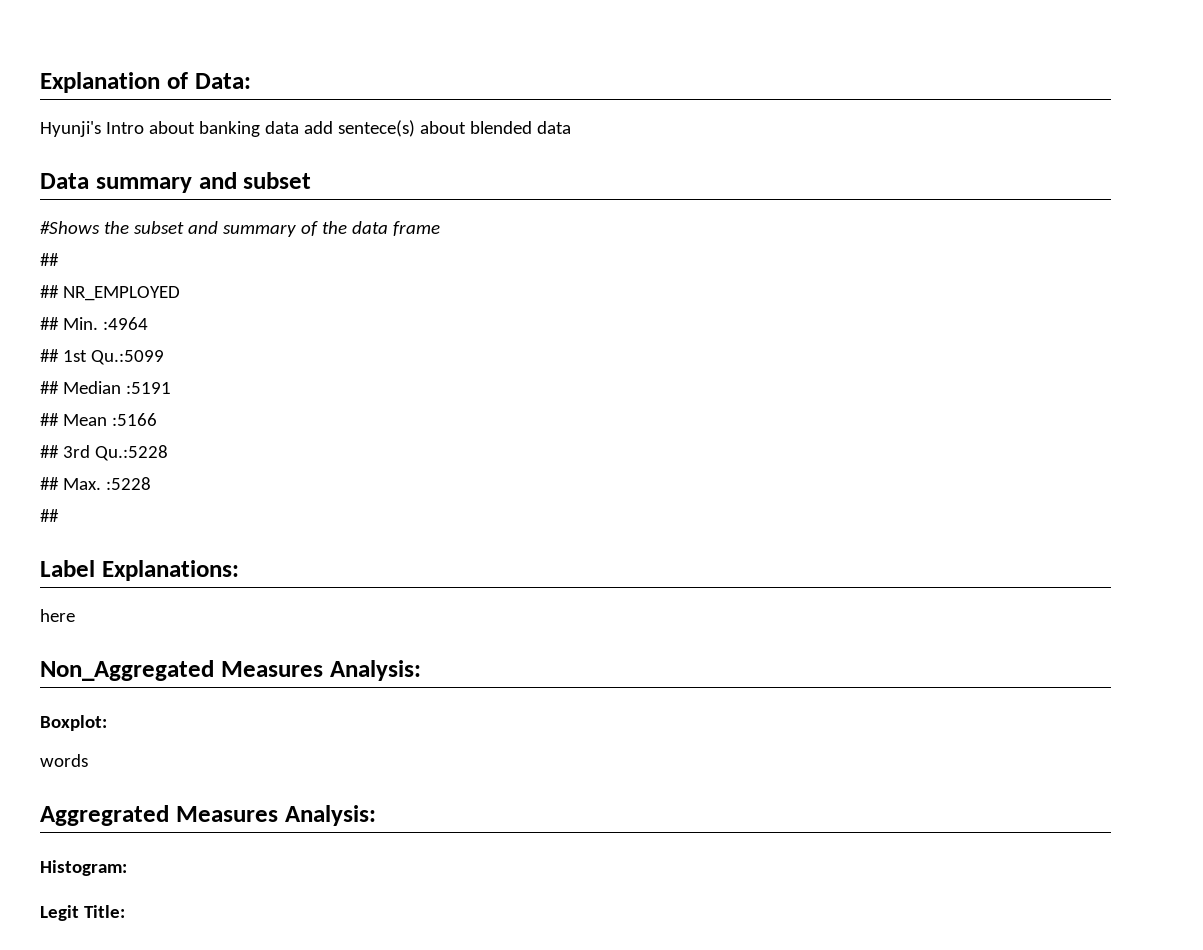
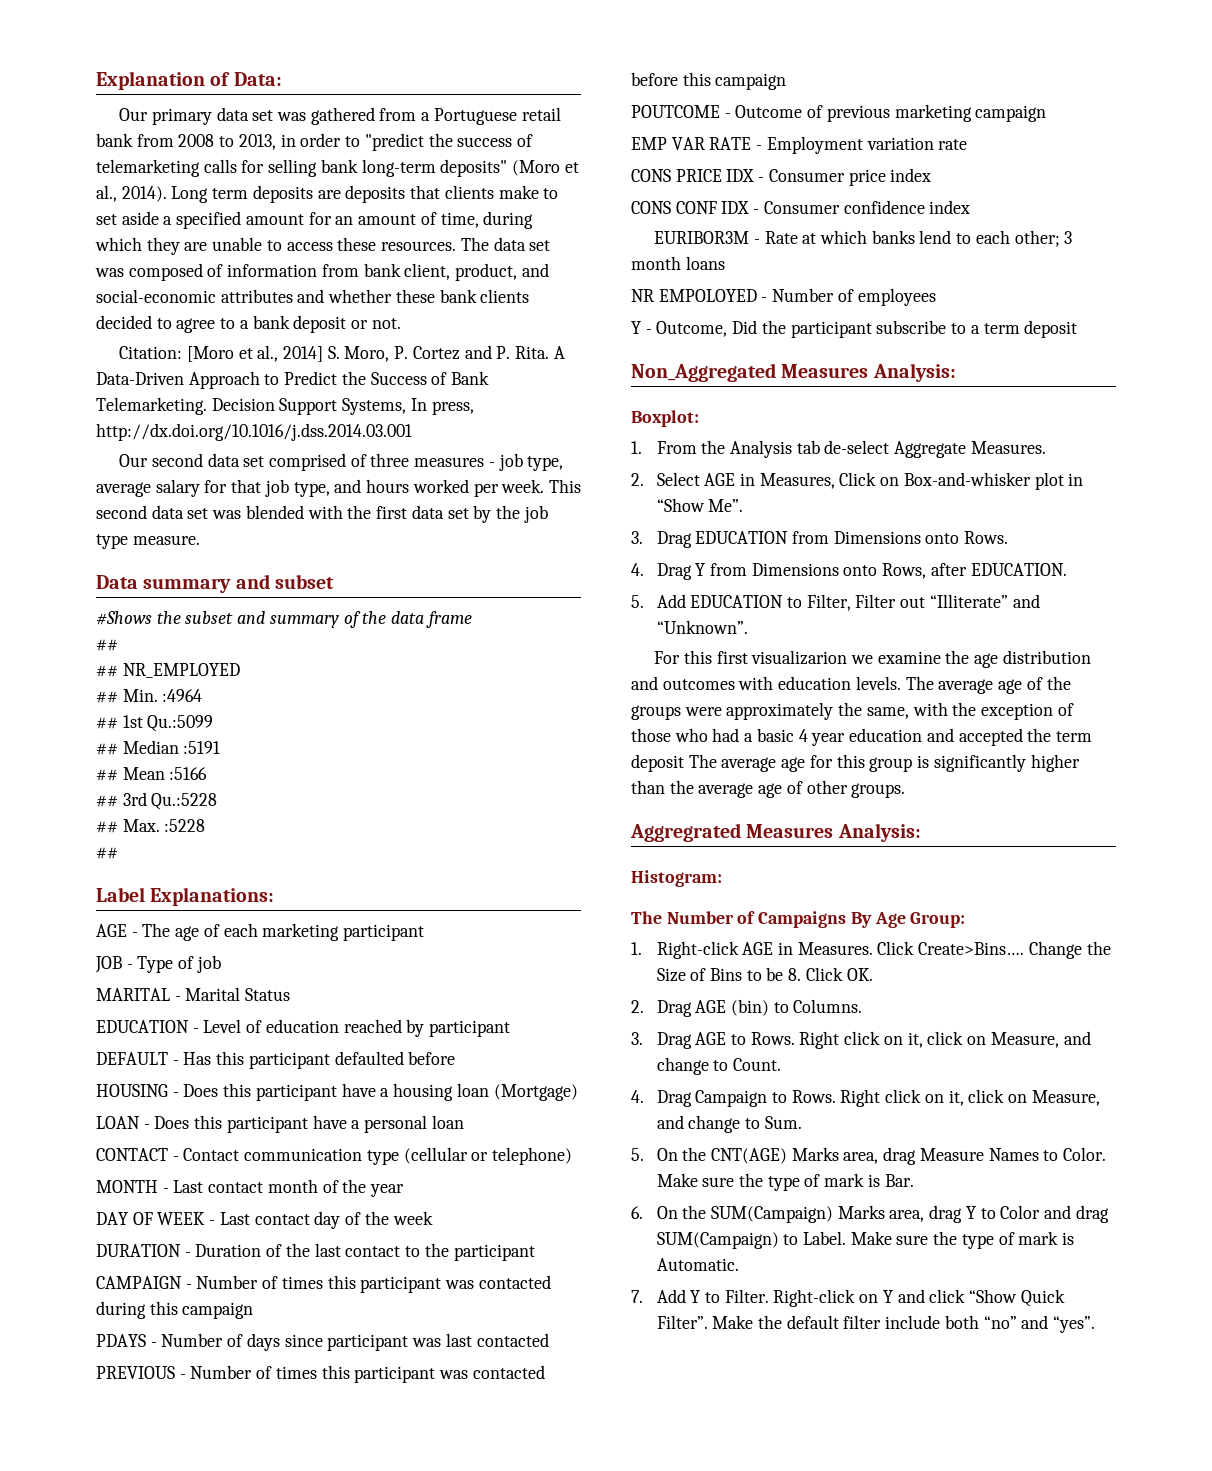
[40,120,571,137] Hyunji's Intro about banking data add sentece(s) about blended data -> [119,107,561,125] [96,133,533,151] [96,159,579,177] [96,185,559,203] [96,211,534,229] [95,237,551,255] [95,263,549,281] [96,289,530,303] [96,315,401,333] [119,345,565,362] [96,371,490,389] [96,397,474,415] [96,423,412,441] [119,453,564,471] [96,479,581,497] [96,505,548,523] [96,534,200,549] Our primary data set was gathered from a Portuguese retail bank from 2008 to 2013, in order to "predict the success of telemarketing calls for selling bank long-term deposits" (Moro et al., 2014). Long term deposits are deposits that clients make to set aside a specified amount for an amount of time, during which they are unable to access these resources. The data set was composed of information from bank client, product, and social-economic attributes and whether these bank clients decided to agree to a bank deposit or not. // Citation: [Moro et al., 2014] S. Moro, P. Cortez and P. Rita. A Data-Driven Approach to Predict the Success of Bank Telemarketing. Decision Support Systems, In press, http://dx.doi.org/10.1016/j.dss.2014.03.001 // Our second data set comprised of three measures - job type, average salary for that job type, and hours worked per week. This second data set was blended with the first data set by the job type measure.
[40,609,75,622] [40,660,421,681] [40,715,107,731] [40,754,88,767] [40,805,376,826] [40,860,127,876] [40,905,125,921] here // Non_Aggregated Measures Analysis: // Boxplot: // words // Aggregrated Measures Analysis: // Histogram: // Legit Title: -> [96,923,425,941] [95,955,221,973] [96,987,291,1001] [96,1019,511,1037] [96,1051,456,1069] [96,1083,578,1101] [96,1115,464,1133] [96,1147,573,1165] [96,1179,405,1197] [96,1211,433,1229] [96,1243,535,1261] [96,1275,551,1293] [96,1301,254,1319] [96,1333,549,1351] [96,1365,545,1383] [631,72,787,90] [631,104,1047,122] [631,136,968,154] [631,168,932,186] [631,200,971,214] [654,230,1073,247] [631,256,725,270] [631,288,936,306] [631,320,1078,338] [631,363,956,382] [631,410,699,427] [631,440,1046,458] [631,472,1084,490] [656,498,744,512] [631,531,1009,548] [631,563,1067,580] [631,594,1040,611] [656,620,748,634] [654,650,1091,668] [631,676,1071,694] [631,702,1074,720] [631,728,1092,746] [631,754,1080,772] [631,780,906,798] [630,823,921,842] [631,870,722,887] [631,911,966,928] [631,941,1111,959] [656,967,873,982] [631,999,863,1017] [631,1031,1091,1049] [656,1057,782,1075] [631,1089,1100,1107] [656,1115,802,1133] [631,1147,1107,1165] [656,1173,914,1191] [631,1205,1109,1223] [656,1231,1075,1249] [656,1258,739,1271] [631,1289,1065,1307] [656,1315,1096,1333] AGE - The age of each marketing participant // JOB - Type of job // MARITAL - Marital Status // EDUCATION - Level of education reached by participant // DEFAULT - Has this participant defaulted before // HOUSING - Does this participant have a housing loan (Mortgage) // LOAN - Does this participant have a personal loan // CONTACT - Contact communication type (cellular or telephone) // MONTH - Last contact month of the year // DAY OF WEEK - Last contact day of the week // DURATION - Duration of the last contact to the participant // CAMPAIGN - Number of times this participant was contacted during this campaign // PDAYS - Number of days since participant was last contacted // PREVIOUS - Number of times this participant was contacted before this campaign // POUTCOME - Outcome of previous marketing campaign // EMP VAR RATE - Employment variation rate // CONS PRICE IDX - Consumer price index // CONS CONF IDX - Consumer confidence index // EURIBOR3M - Rate at which banks lend to each other; 3 month loans // NR EMPOLOYED - Number of employees // Y - Outcome, Did the participant subscribe to a term deposit // Non_Aggregated Measures Analysis: // Boxplot: // 1. From the Analysis tab de-select Aggregate Measures. // 2. Select AGE in Measures, Click on Box-and-whisker plot in “Show Me”. // 3. Drag EDUCATION from Dimensions onto Rows. // 4. Drag Y from Dimensions onto Rows, after EDUCATION. // 5. Add EDUCATION to Filter, Filter out “Illiterate” and “Unknown”. // For this first visualizarion we examine the age distribution and outcomes with education levels. The average age of the groups were approximately the same, with the exception of those who had a basic 4 year education and accepted the term deposit The average age for this group is significantly higher than the average age of other groups. // Aggregrated Measures Analysis: // Histogram: // The Number of Campaigns By Age Group: // 1. Right-click AGE in Measures. Click Create>Bins…. Change the Size of Bins to be 8. Click OK. // 2. Drag AGE (bin) to Columns. // 3. Drag AGE to Rows. Right click on it, click on Measure, and change to Count. // 4. Drag Campaign to Rows. Right click on it, click on Measure, and change to Sum. // 5. On the CNT(AGE) Marks area, drag Measure Names to Color. Make sure the type of mark is Bar. // 6. On the SUM(Campaign) Marks area, drag Y to Color and drag SUM(Campaign) to Label. Make sure the type of mark is Automatic. // 7. Add Y to Filter. Right-click on Y and click “Show Quick Filter”. Make the default filter include both “no” and “yes”.

